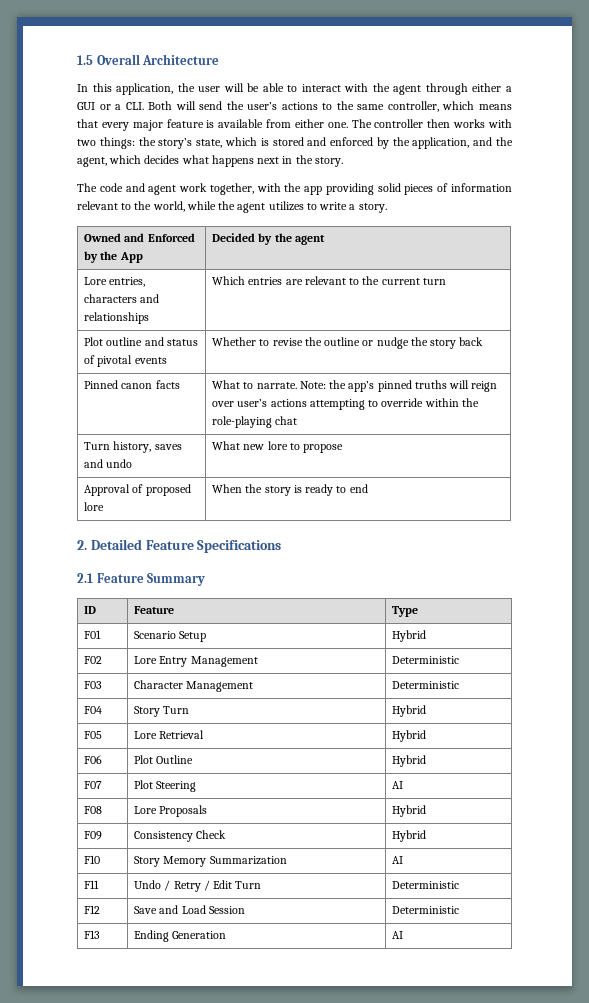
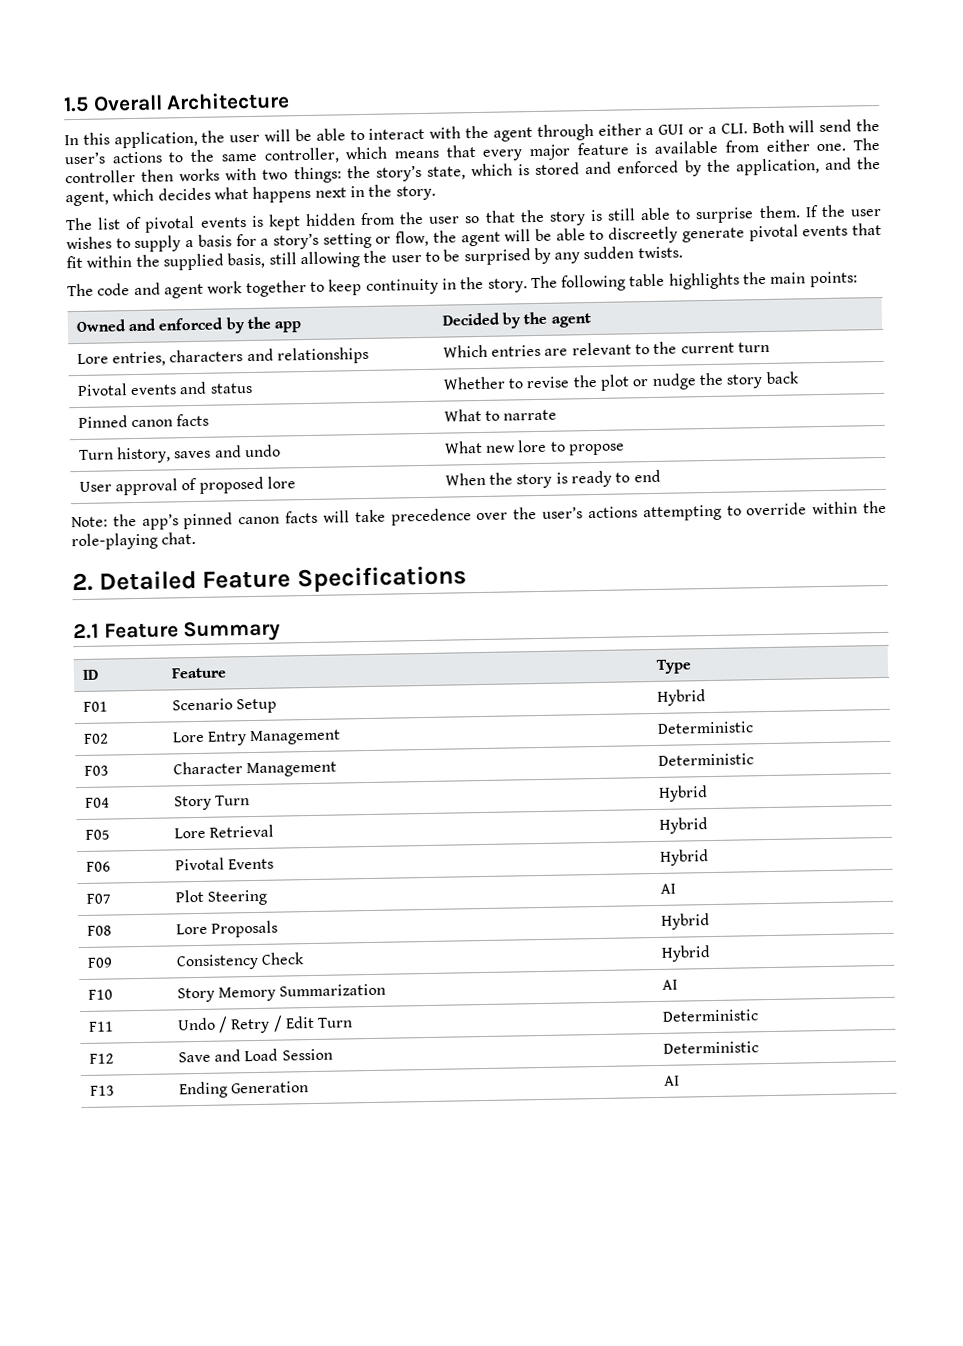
(343, 162) none -> [65,204,883,233] [66,222,882,252] [66,246,683,271] // The list of pivotal events is kept hidden from the user so that the story is still able to surprise them. If the user wishes to supply a basis for a story’s setting or flow, the agent will be able to discreetly generate pivotal events that fit within the supplied basis, still allowing the user to be surprised by any sudden twists.
[209,183,512,195] [77,201,387,213] together, with the app providing solid pieces of information relevant to the world, while the agent utilizes to write a story. -> [245,271,858,298] together to keep continuity in the story. The following table highlights the main points:
[147,233,195,242] [84,251,143,263] Enforced by the App -> [158,316,303,334] enforced by the app
[84,337,143,346] Plot outline -> [76,383,177,397] Pivotal events
[84,355,167,367] of pivotal events -> (253, 388) none
[324,337,361,346] outline -> [599,374,630,391] plot
[256,380,498,392] [212,398,479,410] [212,416,298,428] narrate. Note: the app’s pinned truths will reign over user’s actions attempting to override within the role-playing chat -> [503,409,558,421] narrate
[84,484,131,496] Approval -> [78,478,178,496] User approval
(368, 488) none -> [71,500,888,530] [71,531,197,551] // Note: the app’s pinned canon facts will take precedence over the user’s actions attempting to override within the role-playing chat.
[134,755,194,764] Plot Outline -> [174,857,274,871] Pivotal Events

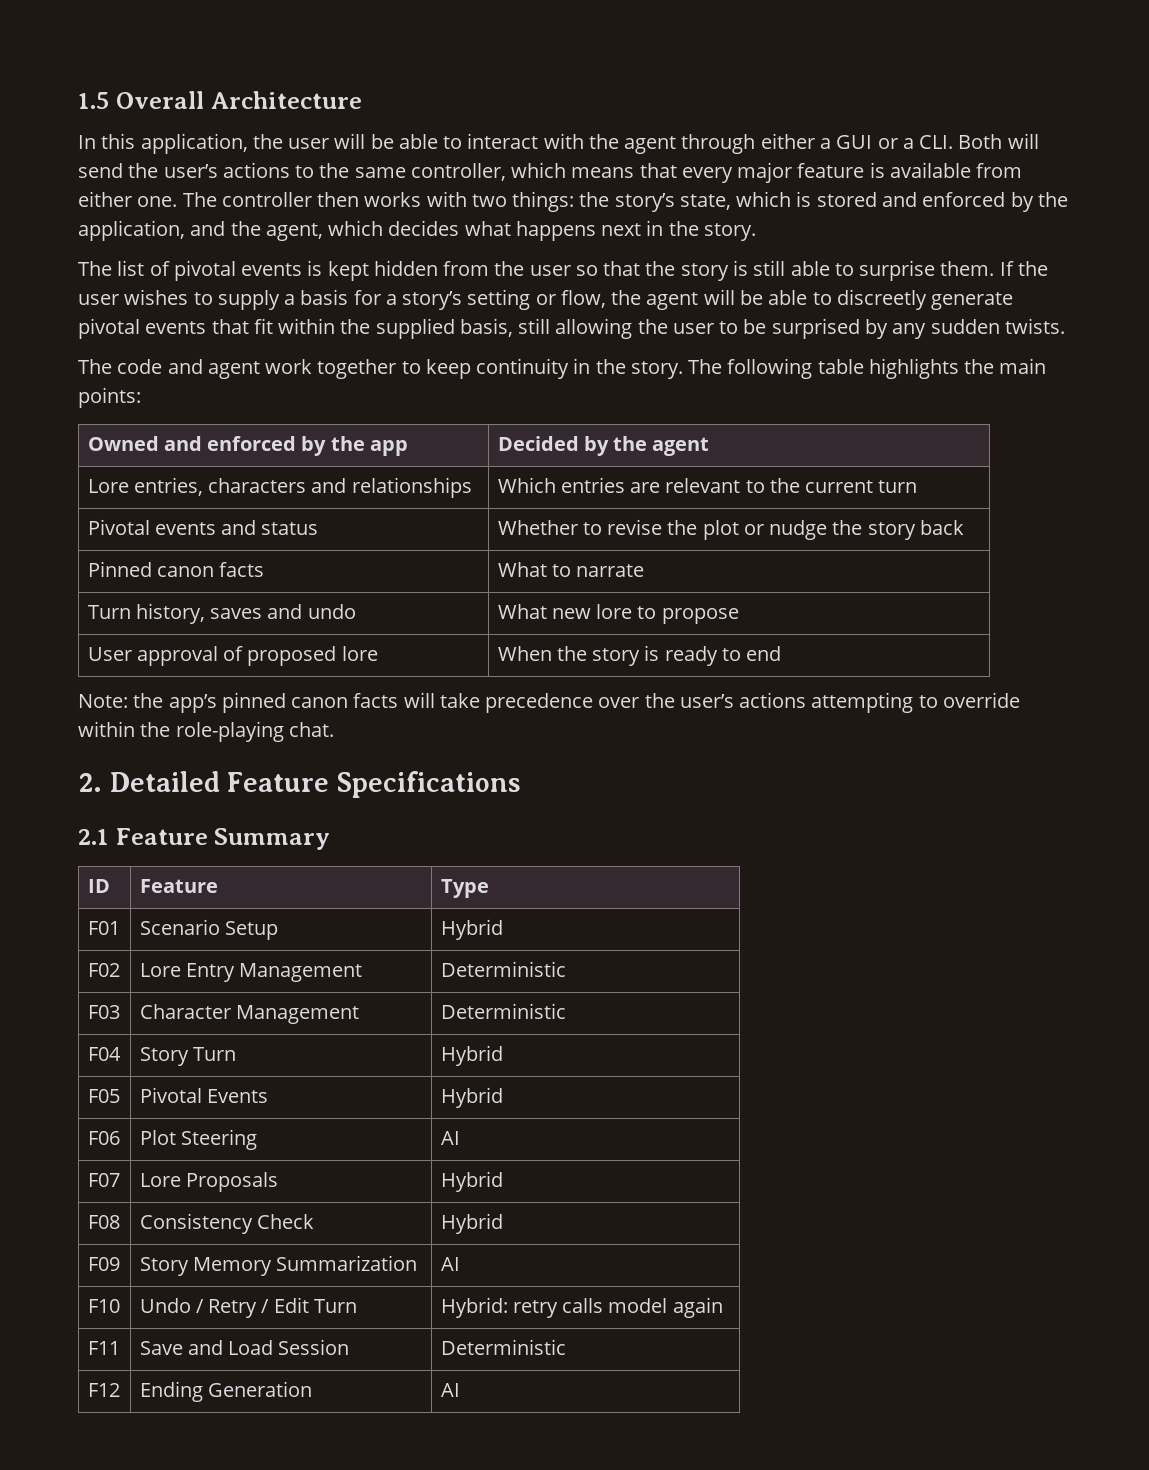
[173,824,274,839] [658,817,708,834] [85,861,111,872] | Lore Retrieval | Hybrid // F06 -> (120, 1096) none
[85,893,111,904] F07 -> [87,1131,120,1145] F06
[86,925,112,936] F08 -> [87,1173,120,1187] F07
[86,957,113,968] F09 -> [87,1215,120,1229] F08
[87,989,113,1000] F10 -> [87,1257,120,1271] F09
[88,1021,114,1032] F11 -> [87,1299,120,1313] F10
[661,1009,759,1022] [88,1053,114,1064] Deterministic // F12 -> [440,1297,723,1318] [87,1341,120,1355] Hybrid: retry calls model again // F11
[89,1085,115,1096] F13 -> [87,1383,120,1397] F12

